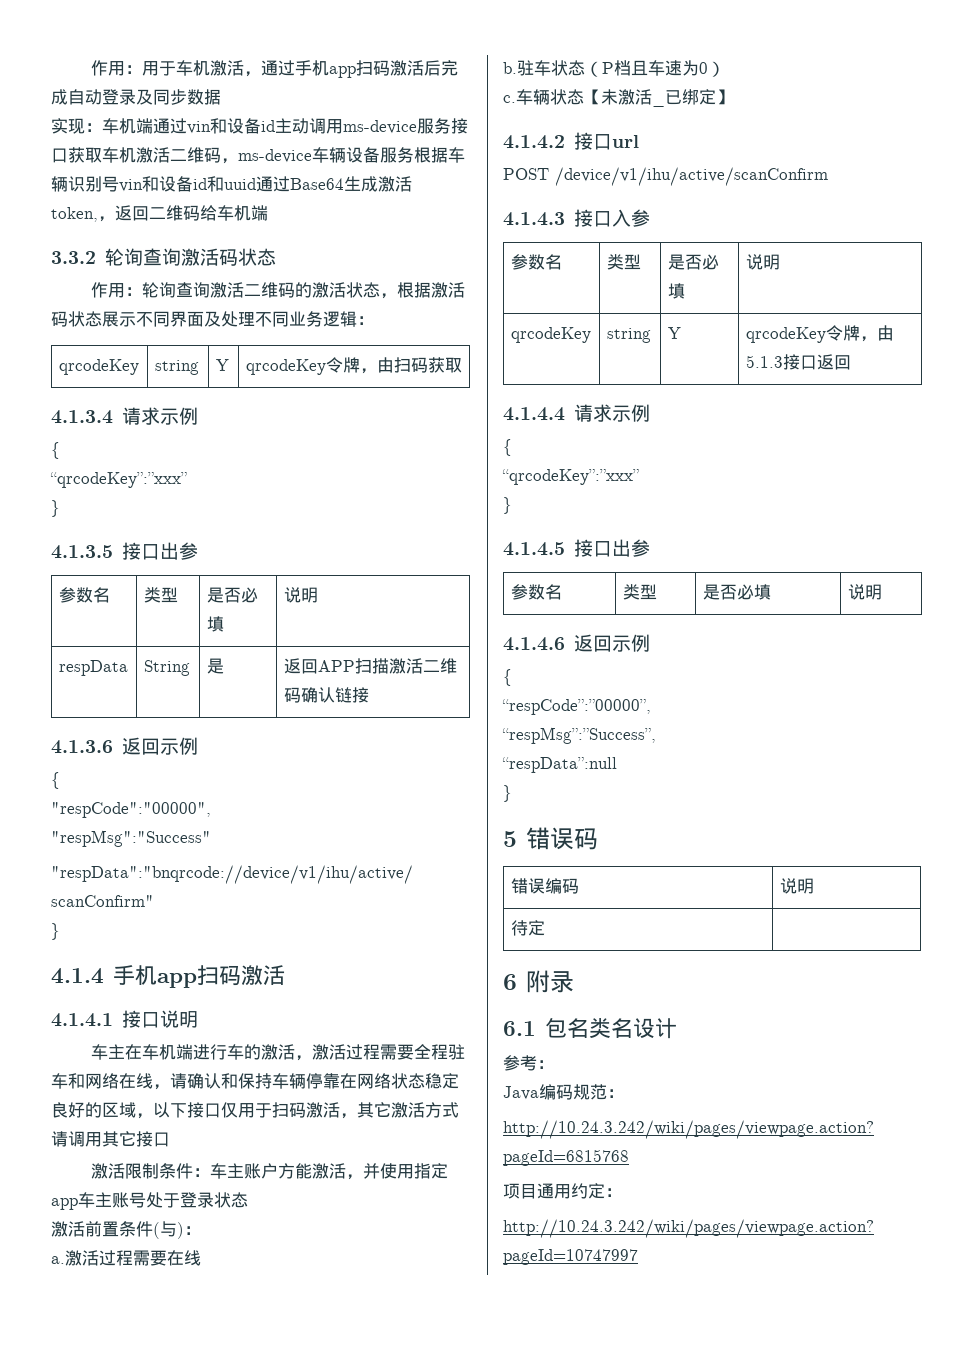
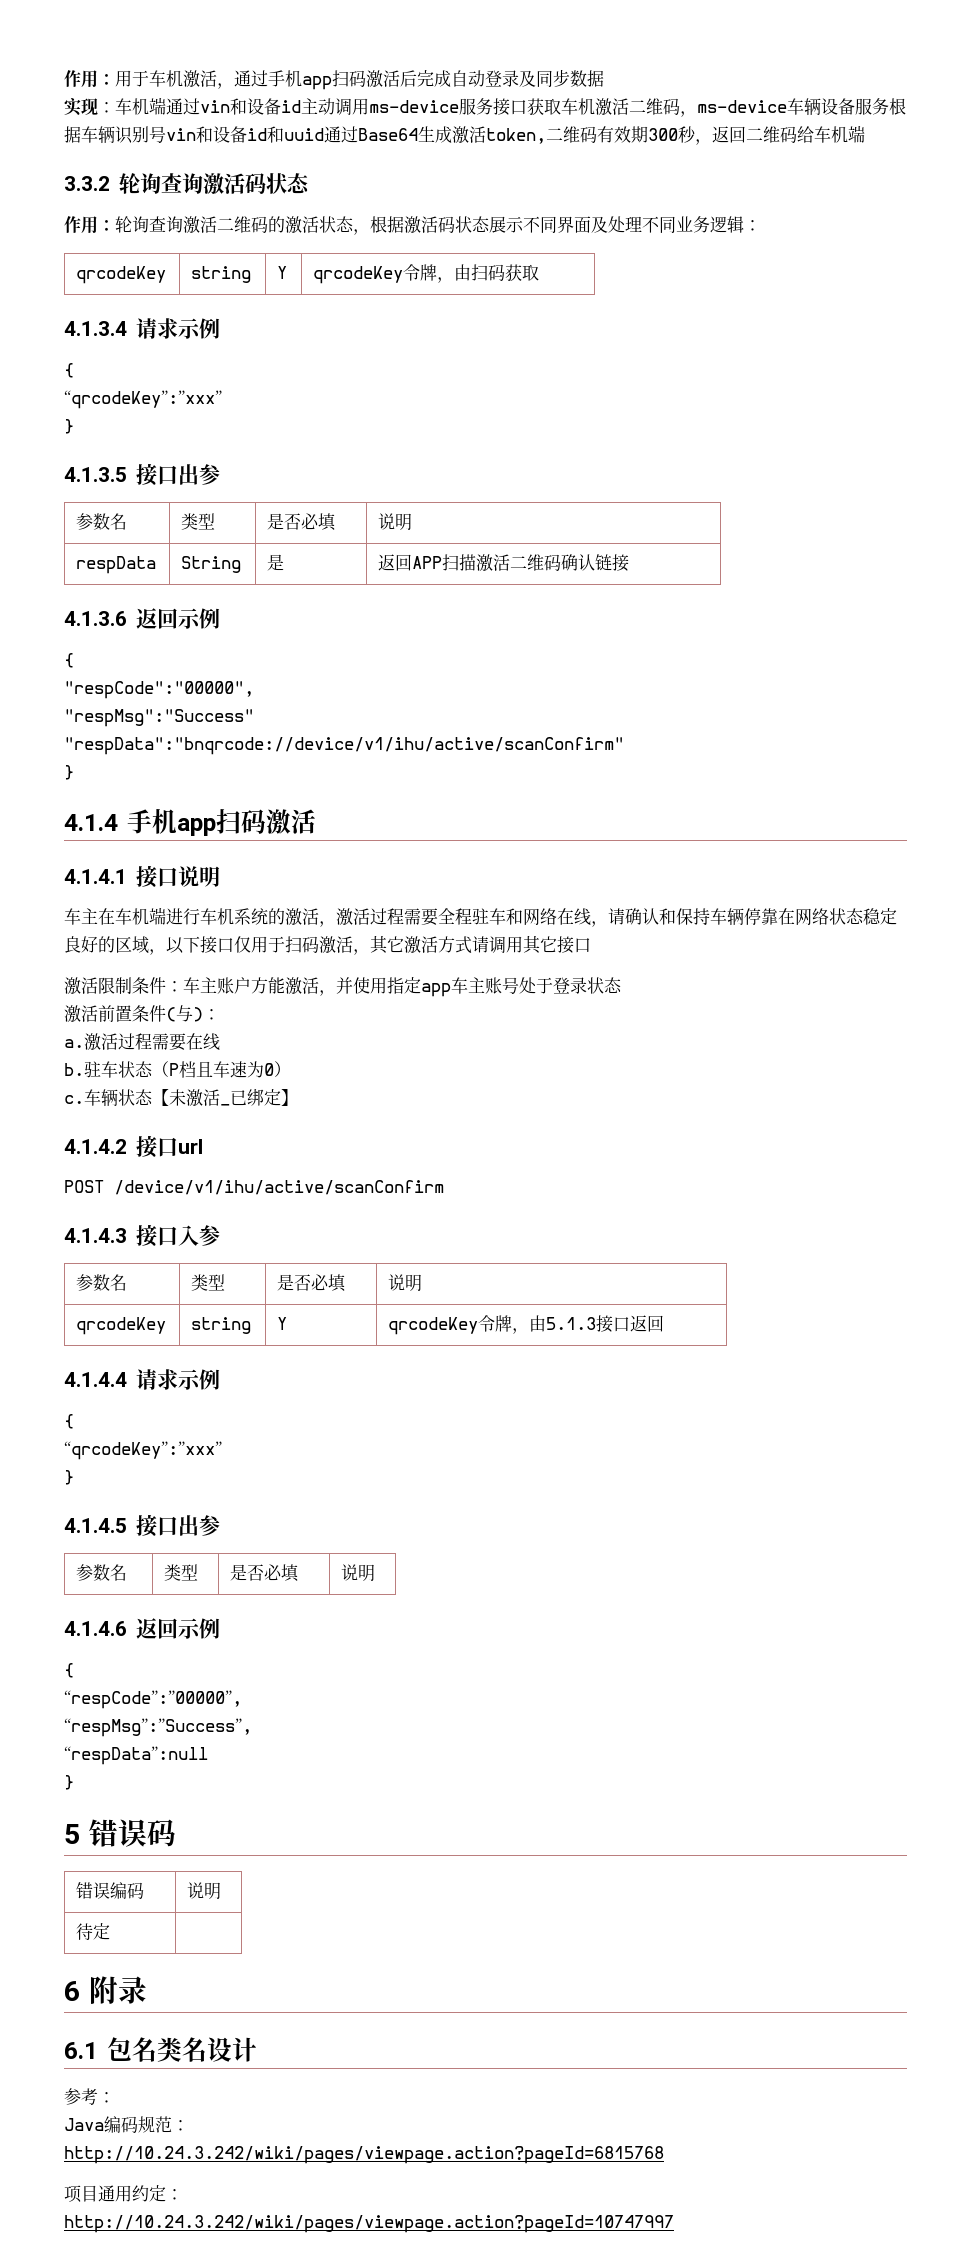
(98, 214) none -> [546,126,696,143] 二维码有效期300秒
(244, 1052) none -> [217,908,268,925] 机系统

